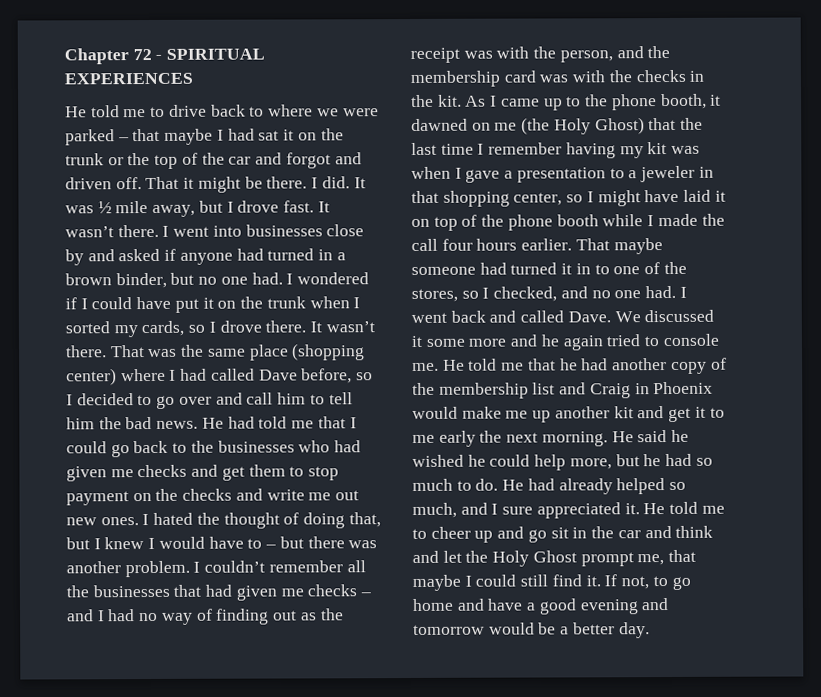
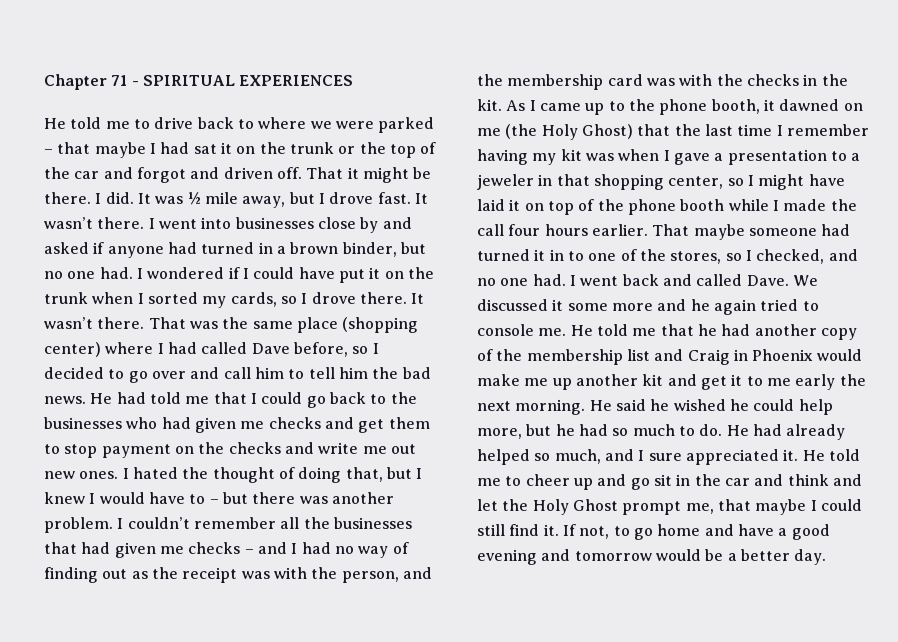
[132,48,152,61] 72 -> [111,75,128,86] 71

